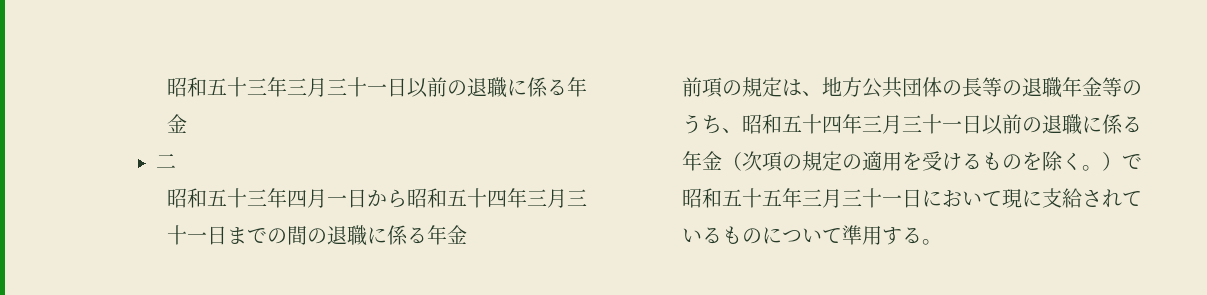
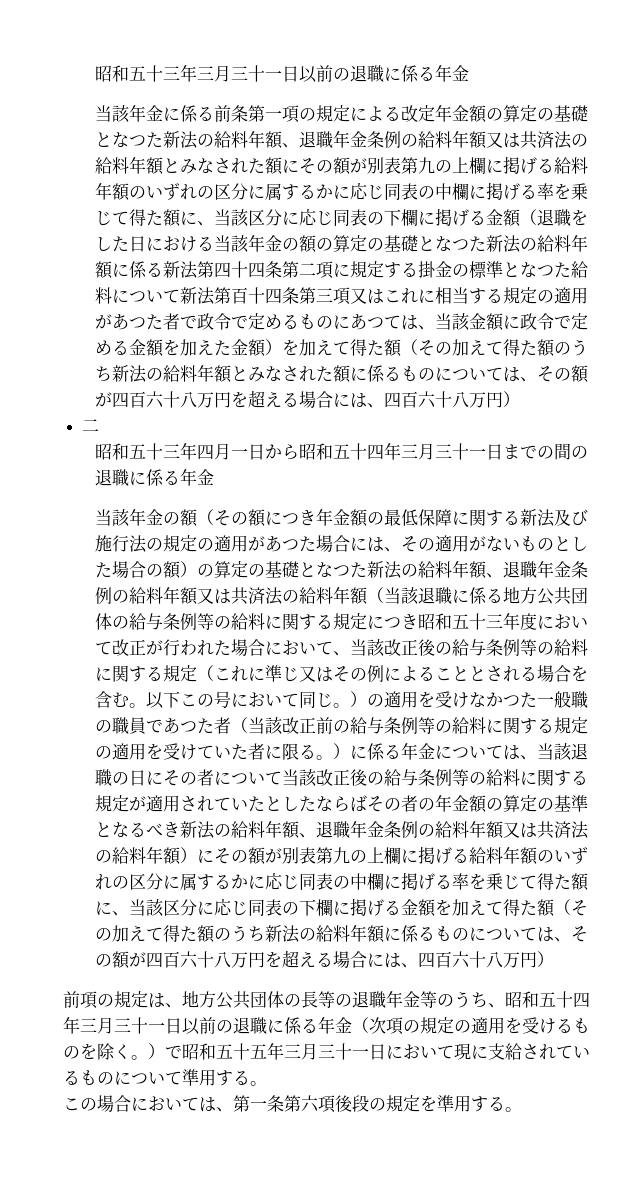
(188, 123) none -> [94,104,588,123] [94,130,588,149] [94,156,588,175] [94,182,588,201] [94,208,588,227] [94,234,588,253] [94,261,588,279] [94,287,588,305] [94,313,588,331] [94,339,588,357] [94,364,589,383] [94,390,520,408] // 当該年金に係る前条第一項の規定による改定年金額の算定の基礎となつた新法の給料年額、退職年金条例の給料年額又は共済法の給料年額とみなされた額にその額が別表第九の上欄に掲げる給料年額のいずれの区分に属するかに応じ同表の中欄に掲げる率を乗じて得た額に、当該区分に応じ同表の下欄に掲げる金額（退職をした日における当該年金の額の算定の基礎となつた新法の給料年額に係る新法第四十四条第二項に規定する掛金の標準となつた給料について新法第百十四条第三項又はこれに相当する規定の適用があつた者で政令で定めるものにあつては、当該金額に政令で定める金額を加えた金額）を加えて得た額（その加えて得た額のうち新法の給料年額とみなされた額に係るものについては、その額が四百六十八万円を超える場合には、四百六十八万円）
(468, 234) none -> [94,508,588,527] [94,535,588,553] [94,560,588,579] [94,586,588,605] [94,612,588,630] [94,639,588,657] [94,665,588,682] [94,691,588,709] [94,717,588,735] [94,742,588,761] [94,769,588,787] [94,794,588,813] [94,820,589,839] [94,846,588,865] [94,872,589,891] [94,898,588,917] [94,924,588,943] [94,950,554,969] // 当該年金の額（その額につき年金額の最低保障に関する新法及び施行法の規定の適用があつた場合には、その適用がないものとした場合の額）の算定の基礎となつた新法の給料年額、退職年金条例の給料年額又は共済法の給料年額（当該退職に係る地方公共団体の給与条例等の給料に関する規定につき昭和五十三年度において改正が行われた場合において、当該改正後の給与条例等の給料に関する規定（これに準じ又はその例によることとされる場合を含む。以下この号において同じ。）の適用を受けなかつた一般職の職員であつた者（当該改正前の給与条例等の給料に関する規定の適用を受けていた者に限る。）に係る年金については、当該退職の日にその者について当該改正後の給与条例等の給料に関する規定が適用されていたとしたならばその者の年金額の算定の基準となるべき新法の給料年額、退職年金条例の給料年額又は共済法の給料年額）にその額が別表第九の上欄に掲げる給料年額のいずれの区分に属するかに応じ同表の中欄に掲げる率を乗じて得た額に、当該区分に応じ同表の下欄に掲げる金額を加えて得た額（その加えて得た額のうち新法の給料年額に係るものについては、その額が四百六十八万円を超える場合には、四百六十八万円）
(942, 242) none -> [63,1095,523,1113] // この場合においては、第一条第六項後段の規定を準用する。

